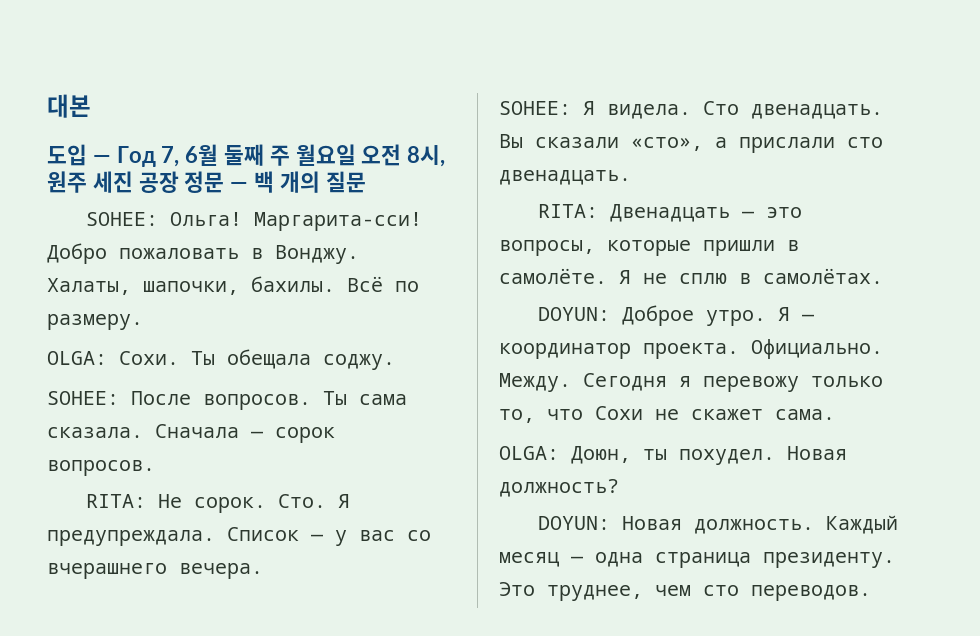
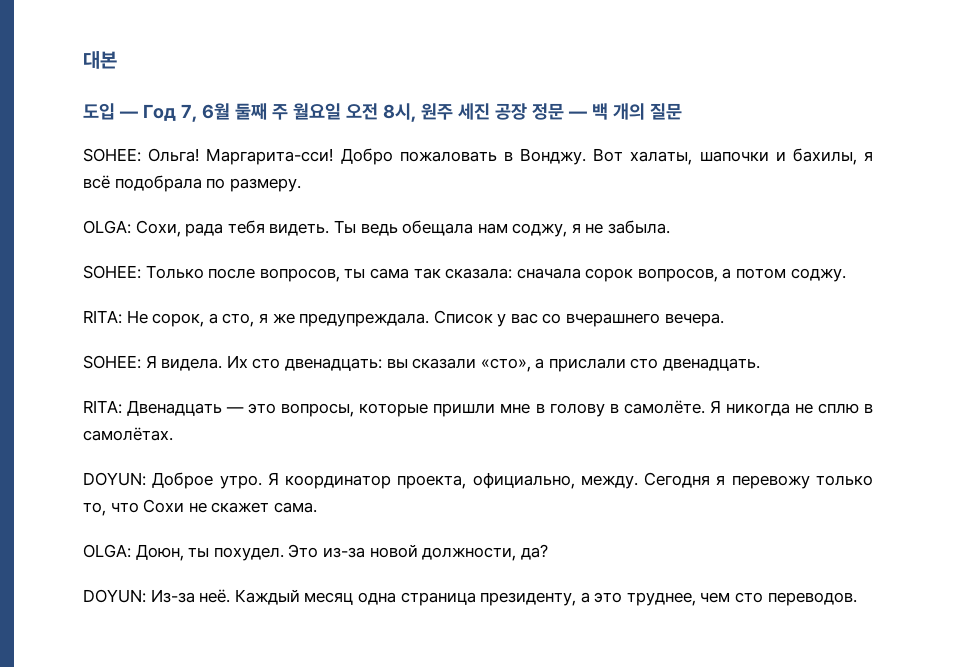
[47,276,419,295] [47,314,143,330] [47,349,395,370] [47,391,407,410] [47,424,335,443] [47,460,155,476] [86,494,351,513] Халаты, шапочки, бахилы. Всё по размеру. // OLGA: Сохи. Ты обещала соджу. // SOHEE: После вопросов. Ты сама сказала. Сначала — сорок вопросов. // RITA: Не сорок. Сто. Я -> [593,148,873,165] [83,175,301,192] [83,220,671,237] [83,265,846,282] [83,310,295,327] Вот халаты, шапочки и бахилы, я всё подобрала по размеру. // OLGA: Сохи, рада тебя видеть. Ты ведь обещала нам соджу, я не забыла. // SOHEE: Только после вопросов, ты сама так сказала: сначала сорок вопросов, а потом соджу. // RITA: Не сорок, а сто, я же
[311,534,323,541] — -> (493, 317) none
[703,101,883,119] [499,134,523,148] Сто двенадцать. Вы -> [226,355,408,371] Их сто двенадцать: вы
(775, 248) none -> [500,403,605,417] мне в голову
(631, 277) none -> [725,403,790,416] никогда
[802,314,815,321] [499,339,883,359] [499,373,571,392] — координатор проекта. Официально. Между. -> [285,472,638,489] координатор проекта, официально, между.
[787,446,847,460] [499,479,619,497] [538,516,815,534] Новая должность? // DOYUN: Новая должность. -> [288,544,548,561] [83,589,231,603] Это из-за новой должности, да? // DOYUN: Из-за неё.
[571,556,583,563] — -> (354, 598) none
[763,552,895,568] [499,582,535,596] президенту. Это -> [480,592,623,606] президенту, а это

